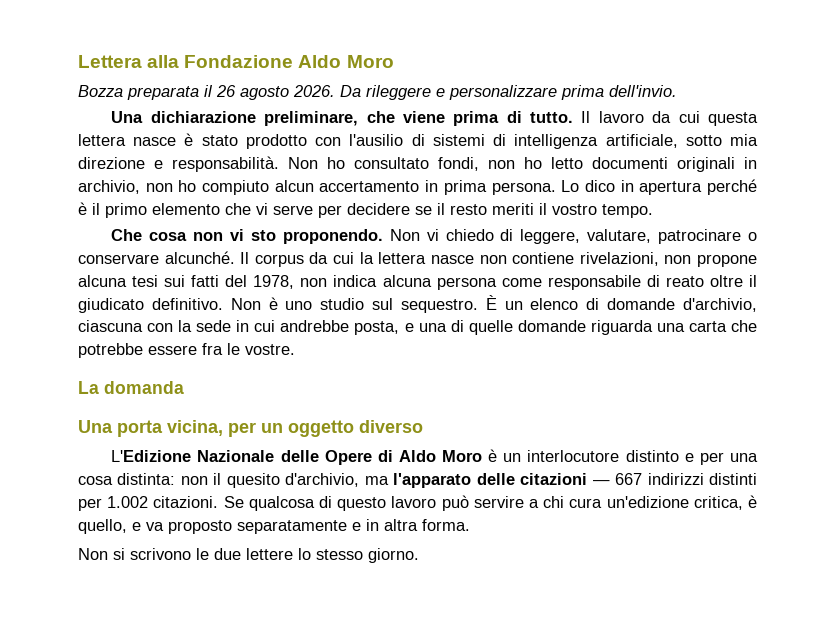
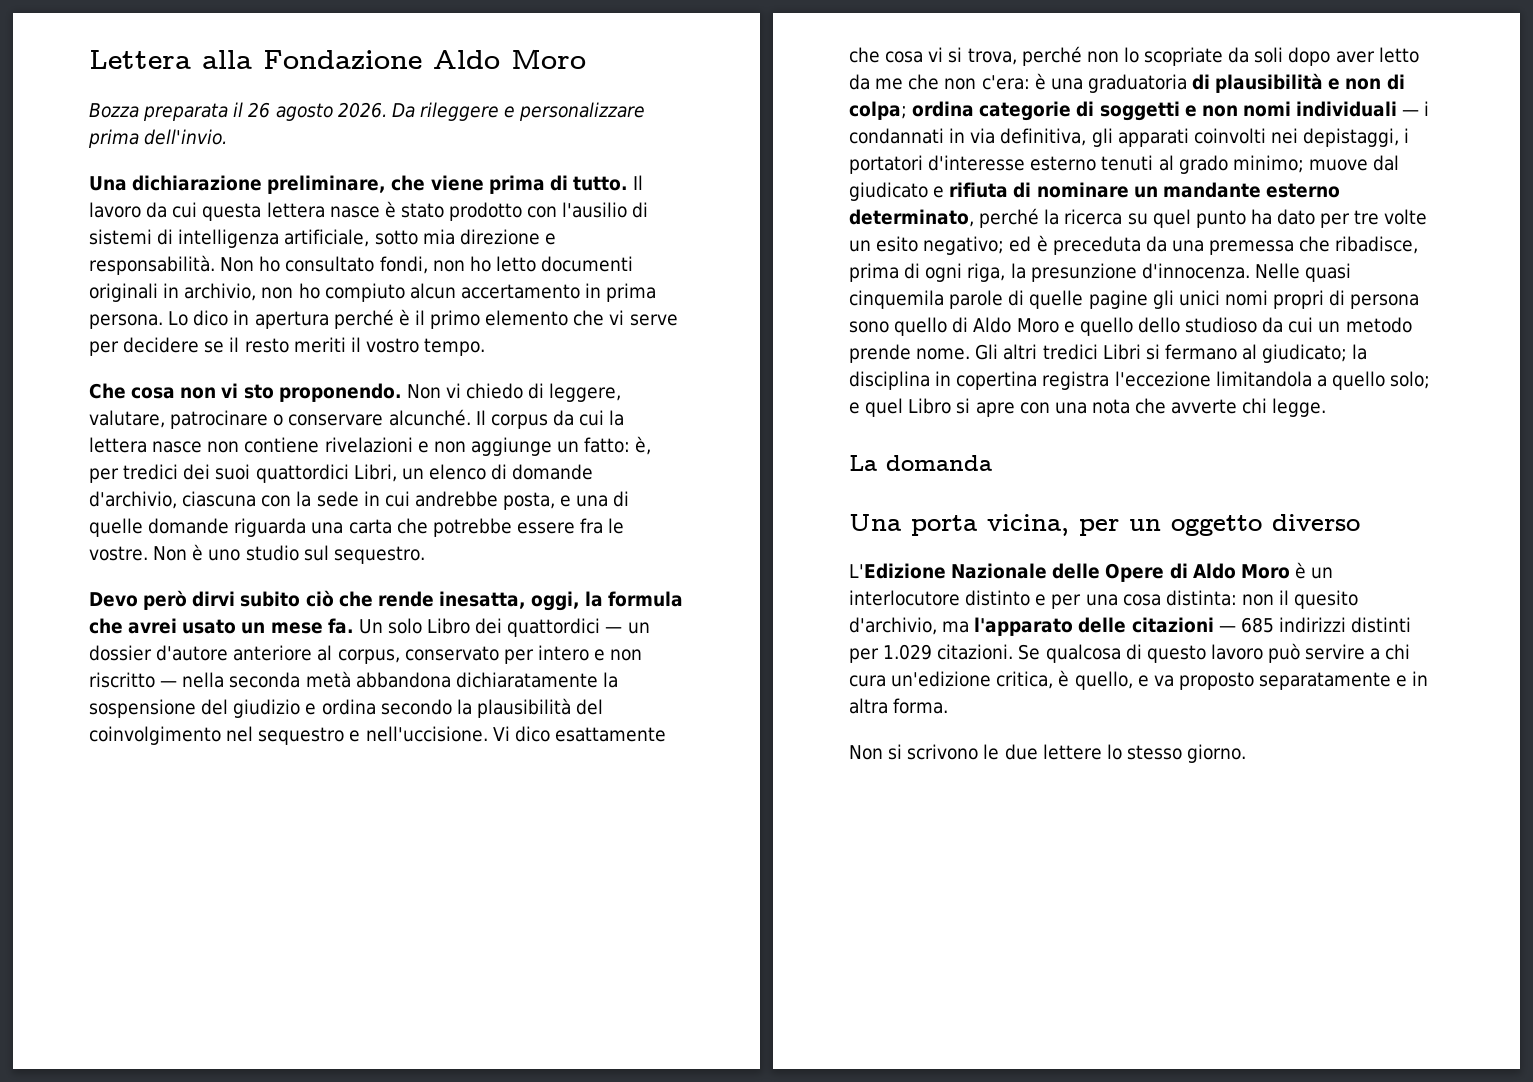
[579,252,758,267] [78,275,758,290] [78,295,497,313] rivelazioni, non propone alcuna tesi sui fatti del 1978, non indica alcuna persona come responsabile di reato oltre il giudicato definitivo. Non è uno studio sul sequestro. È -> [324,436,652,456] [89,464,397,483] rivelazioni e non aggiunge un fatto: è, per tredici dei suoi quattordici Libri,
(295, 349) none -> [153,544,425,564] [89,590,684,611] [89,618,650,637] [89,645,643,664] [89,671,618,688] [89,698,604,718] [89,726,666,745] [849,46,1419,66] [849,73,1405,93] [849,101,1430,121] [849,128,1410,147] [849,155,1400,174] [849,182,1340,201] [849,208,1428,228] [849,235,1419,255] [849,263,1352,282] [849,290,1420,309] [849,317,1412,336] [849,344,1368,363] [849,371,1431,390] [849,398,1327,417] Non è uno studio sul sequestro. // Devo però dirvi subito ciò che rende inesatta, oggi, la formula che avrei usato un mese fa. Un solo Libro dei quattordici — un dossier d'autore anteriore al corpus, conservato per intero e non riscritto — nella seconda metà abbandona dichiaratamente la sospensione del giudizio e ordina secondo la plausibilità del coinvolgimento nel sequestro e nell'uccisione. Vi dico esattamente che cosa vi si trova, perché non lo scopriate da soli dopo aver letto da me che non c'era: è una graduatoria di plausibilità e non di colpa; ordina categorie di soggetti e non nomi individuali — i condannati in via definitiva, gli apparati coinvolti nei depistaggi, i portatori d'interesse esterno tenuti al grado minimo; muove dal giudicato e rifiuta di nominare un mandante esterno determinato, perché la ricerca su quel punto ha dato per tre volte un esito negativo; ed è preceduta da una premessa che ribadisce, prima di ogni riga, la presunzione d'innocenza. Nelle quasi cinquemila parole di quelle pagine gli unici nomi propri di persona sono quello di Aldo Moro e quello dello studioso da cui un metodo prende nome. Gli altri tredici Libri si fermano al giudicato; la disciplina in copertina registra l'eccezione limitandola a quello solo; e quel Libro si apre con una nota che avverte chi legge.
[615,473,643,485] 667 -> [1240,617,1274,633] 685
[107,496,149,508] 1.002 -> [883,644,933,660] 1.029

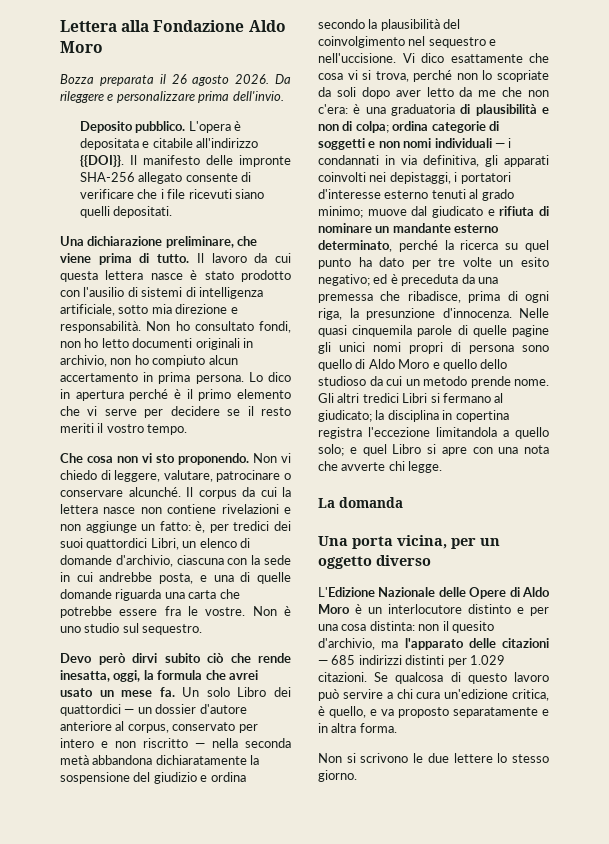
(228, 137) none -> [80,121,242,133] [80,138,259,150] [80,155,291,167] [80,172,252,184] [80,189,264,199] [80,206,173,218] // Deposito pubblico. L'opera è depositata e citabile all'indirizzo {{DOI}}. Il manifesto delle impronte SHA-256 allegato consente di verificare che i file ricevuti siano quelli depositati.

